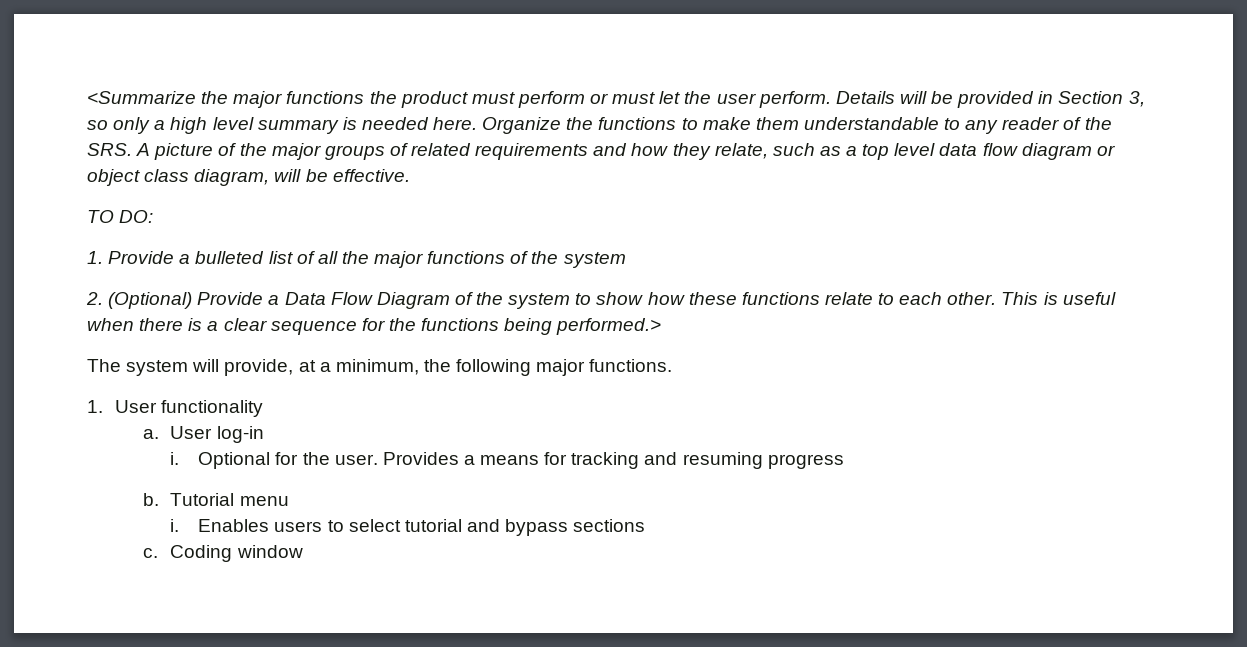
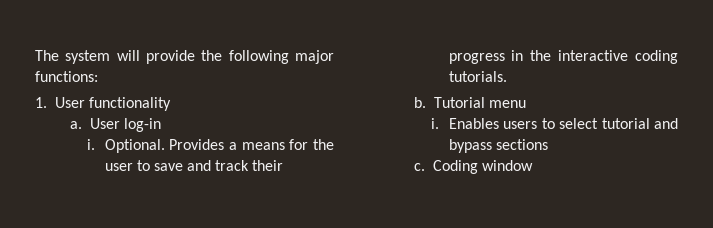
[87,91,1145,108] [87,117,1112,134] [87,143,1115,160] [87,169,410,186] [87,210,154,223] [87,251,626,268] [86,292,1116,309] [87,318,662,335] [87,359,419,376] <Summarize the major functions the product must perform or must let the user perform. Details will be provided in Section 3, so only a high level summary is needed here. Organize the functions to make them understandable to any reader of the SRS. A picture of the major groups of related requirements and how they relate, such as a top level data flow diagram or object class diagram, will be effective. // TO DO: // 1. Provide a bulleted list of all the major functions of the system // 2. (Optional) Provide a Data Flow Diagram of the system to show how these functions relate to each other. This is useful when there is a clear sequence for the functions being performed.> // The system will provide, at a minimum, -> [35,50,195,64] The system will provide
[589,359,673,372] functions. -> [35,71,98,82] functions:
[198,452,844,469] Optional for the user. Provides a means for tracking and resuming progress -> [104,139,335,153] [104,160,284,171] [448,50,678,64] [448,71,507,82] Optional. Provides a means for the user to save and track their progress in the interactive coding tutorials.

